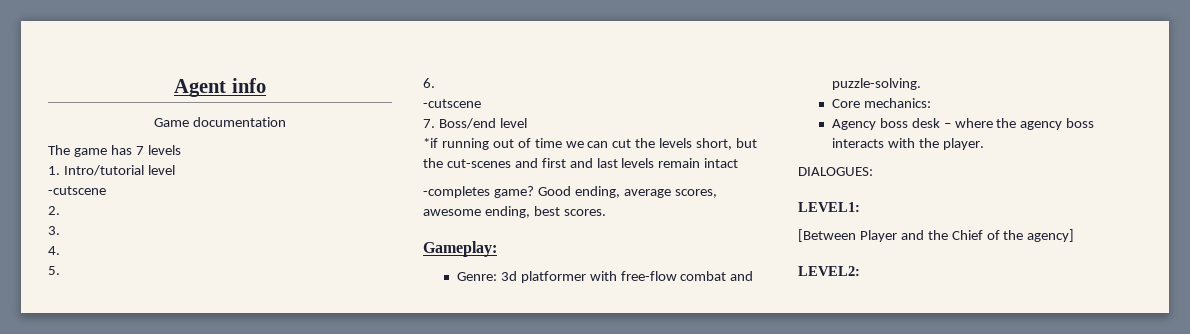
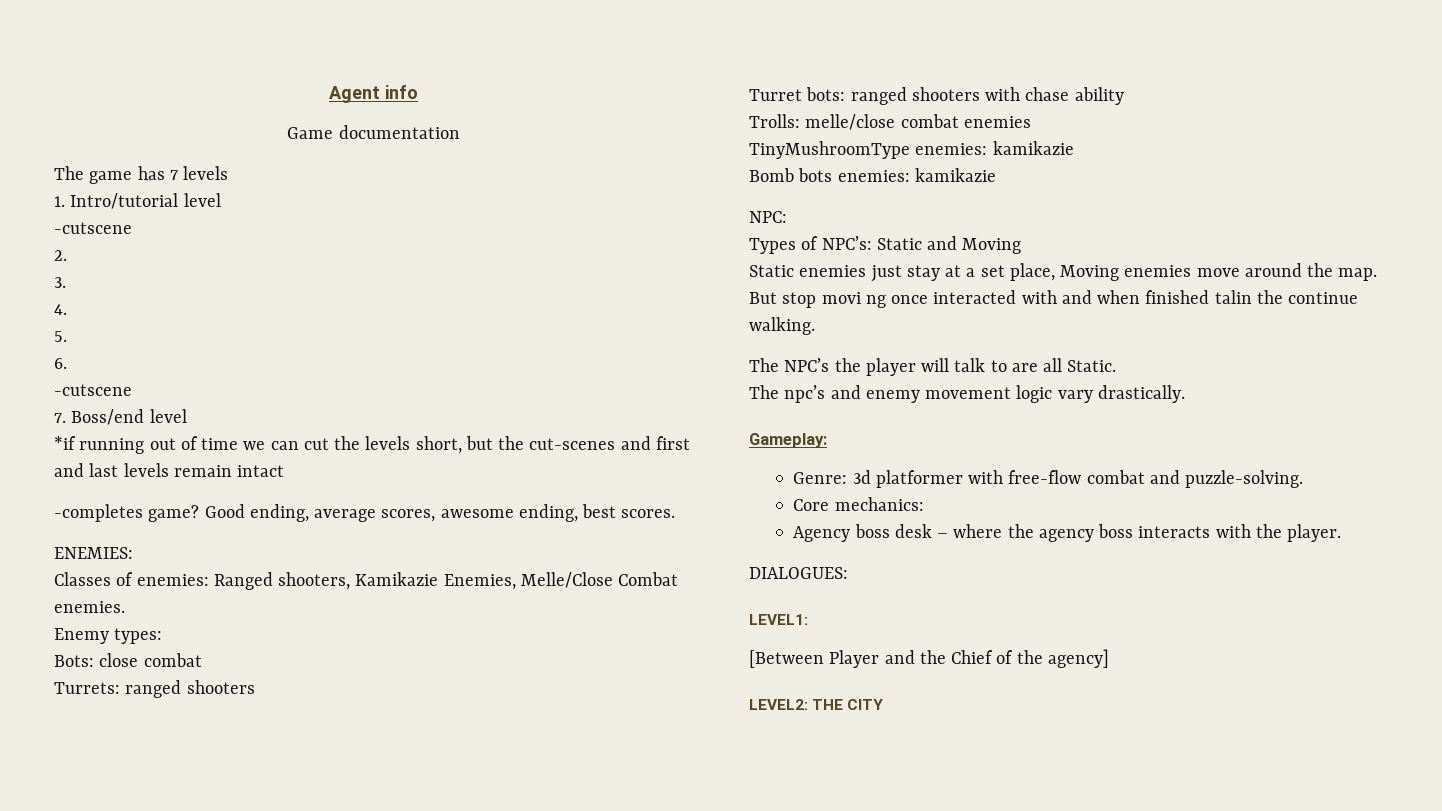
(606, 212) none -> [54,547,133,559] [54,572,679,590] [54,601,125,613] [54,628,163,644] [54,653,202,667] [54,680,255,698] [749,87,1124,105] [749,114,1031,130] [749,141,1074,159] [749,168,996,182] [749,211,787,223] [749,236,1022,254] [749,263,1378,282] [749,290,1359,308] [749,317,815,335] [749,358,1117,376] [749,385,1185,403] // ENEMIES: // Classes of enemies: Ranged shooters, Kamikazie Enemies, Melle/Close Combat enemies. // Enemy types: // Bots: close combat // Turrets: ranged shooters // Turret bots: ranged shooters with chase ability // Trolls: melle/close combat enemies // TinyMushroomType enemies: kamikazie // Bomb bots enemies: kamikazie // NPC: // Types of NPC’s: Static and Moving // Static enemies just stay at a set place, Moving enemies move around the map. But stop movi ng once interacted with and when finished talin the continue walking. // The NPC’s the player will talk to are all Static. // The npc’s and enemy movement logic vary drastically.
(860, 271) none -> [812,699,884,710] THE CITY

